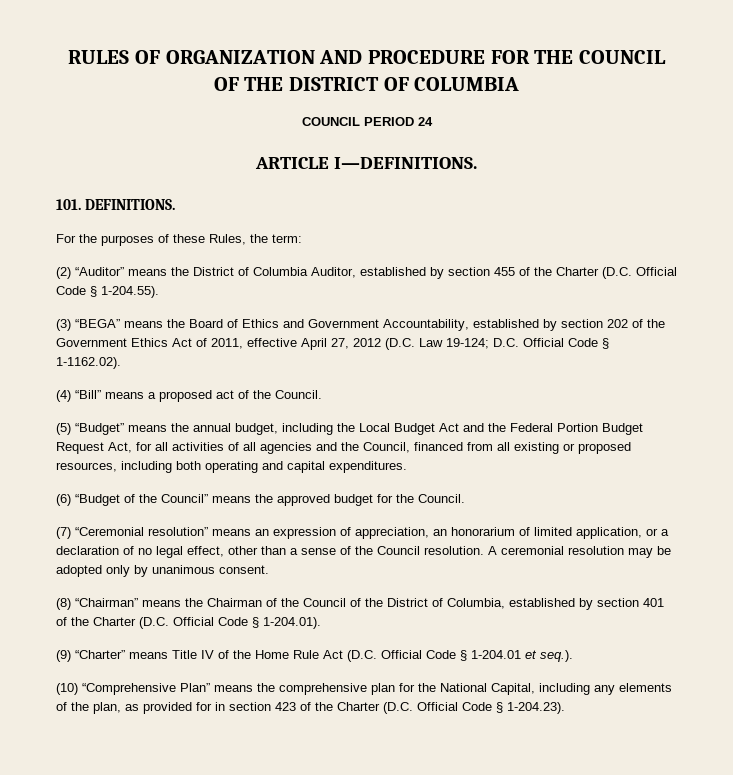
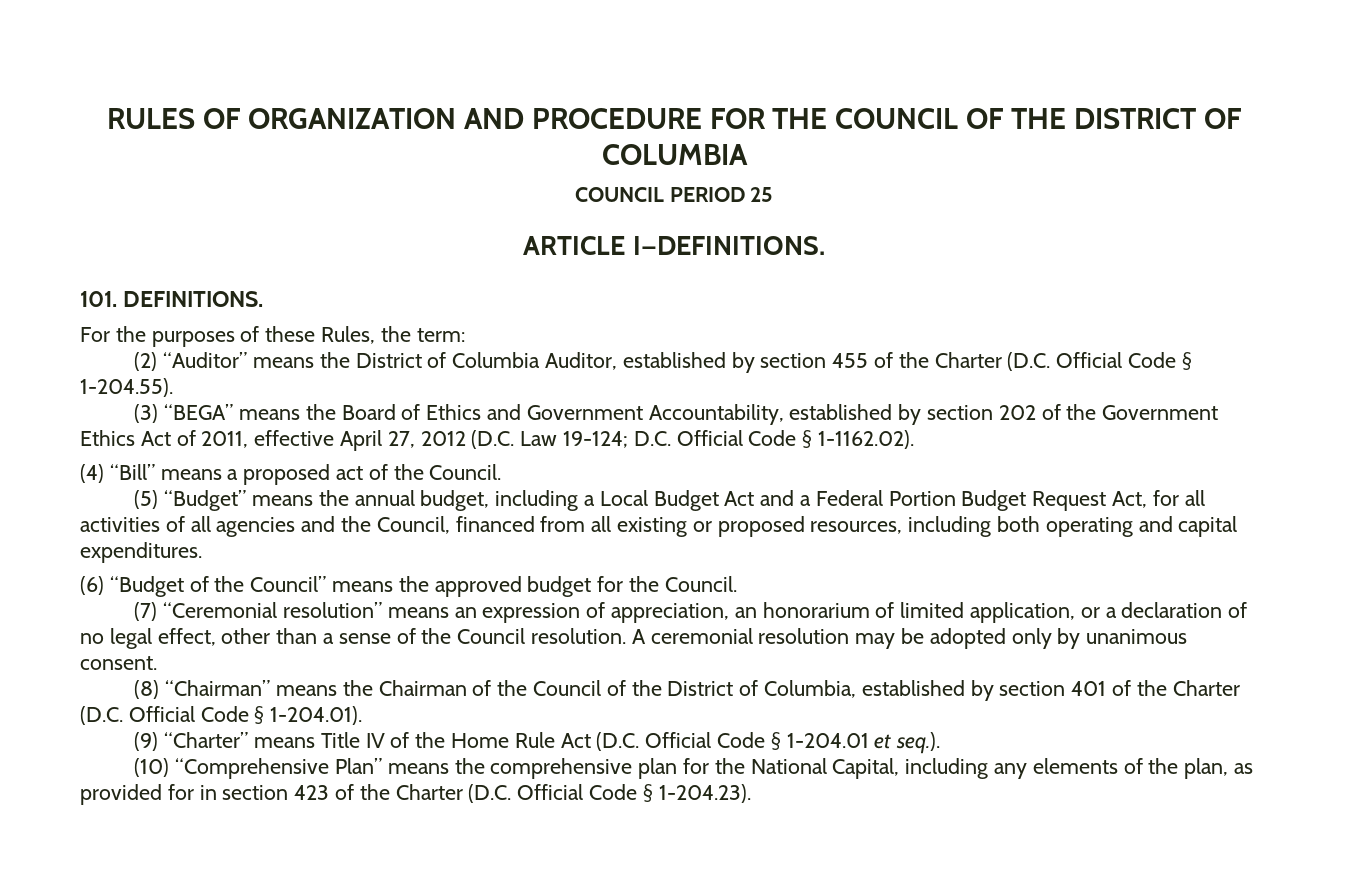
[417,117,433,126] 24 -> [750,187,774,202] 25
[337,423,355,432] the -> [584,495,596,506] a
[488,423,506,432] the -> [800,495,812,506] a

